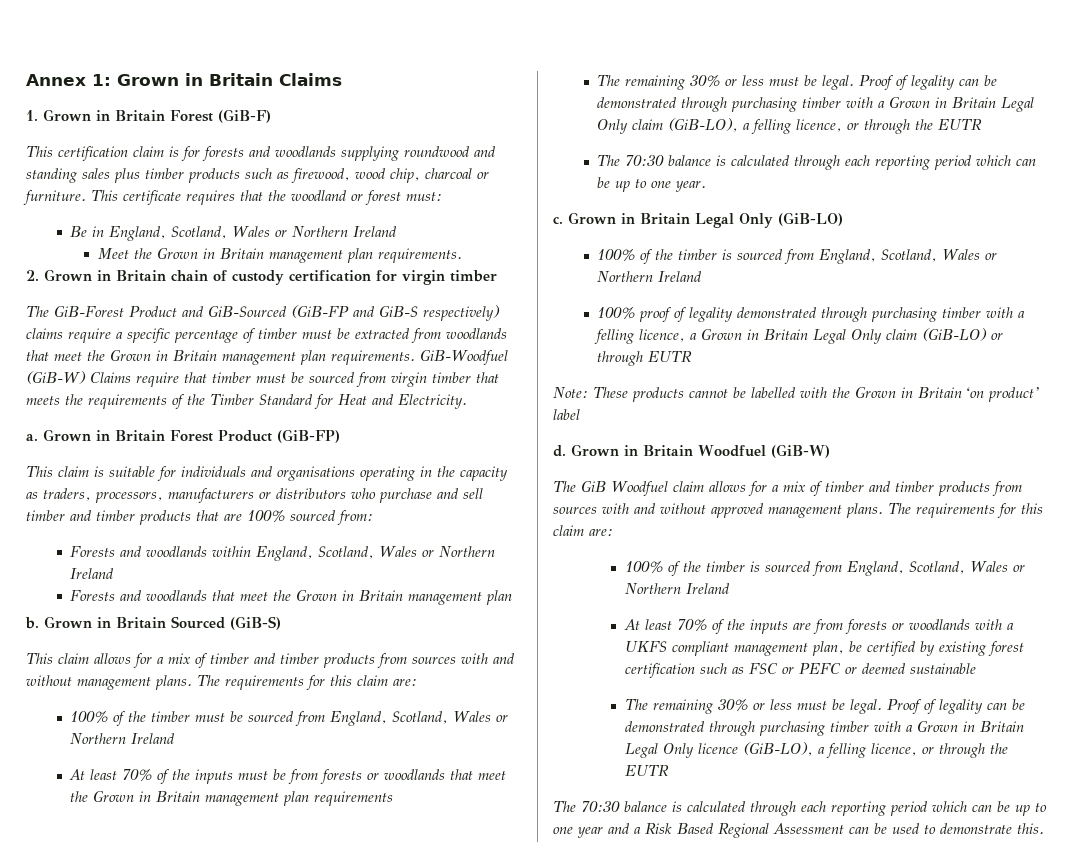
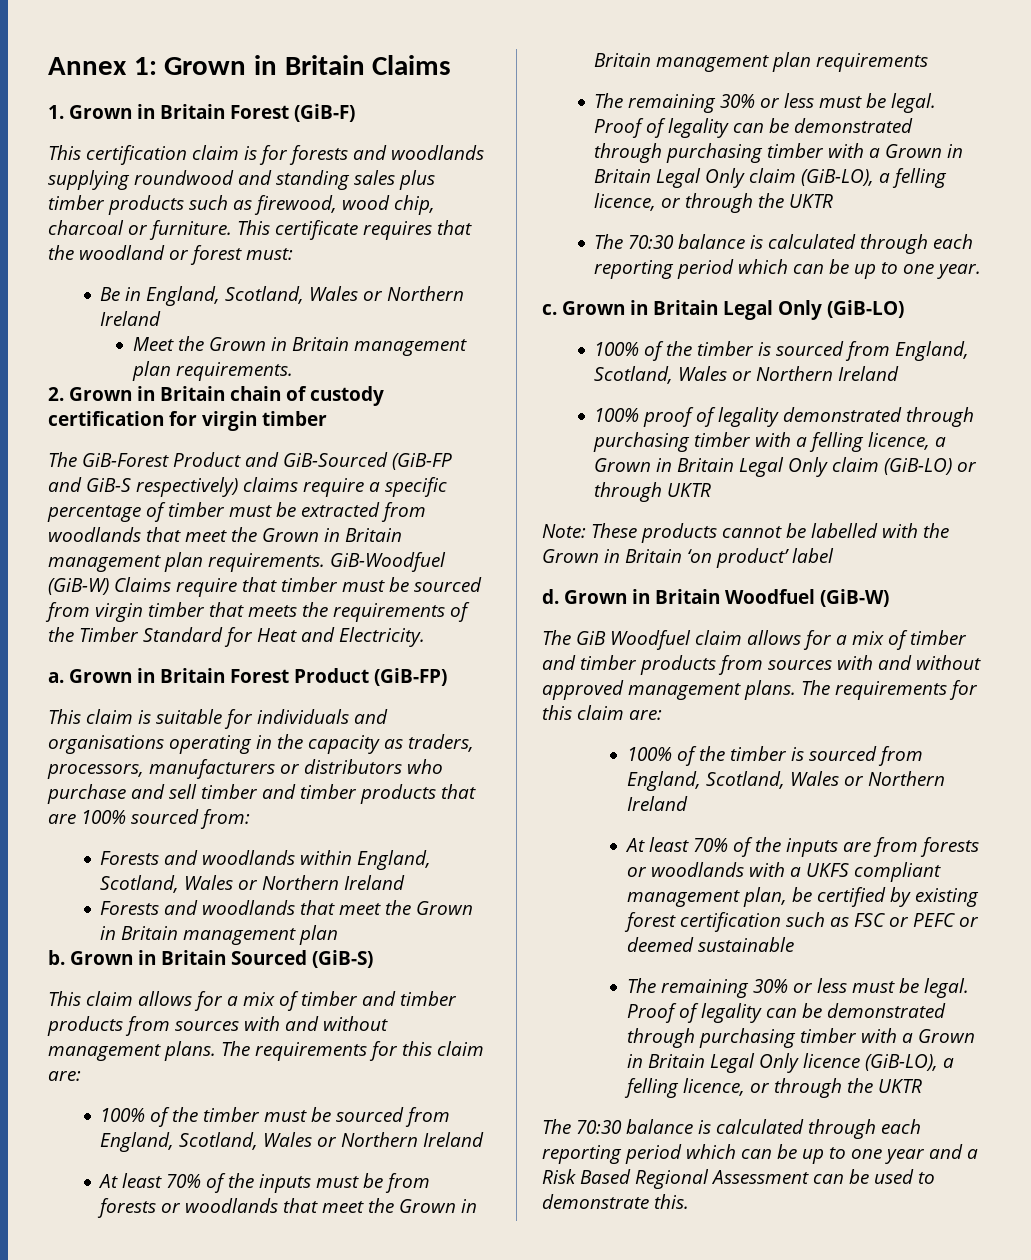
[938,119,983,131] EUTR -> [789,194,834,208] UKTR
[648,351,693,363] EUTR -> [667,483,712,497] UKTR
[624,765,669,777] EUTR -> [877,1079,922,1093] UKTR

